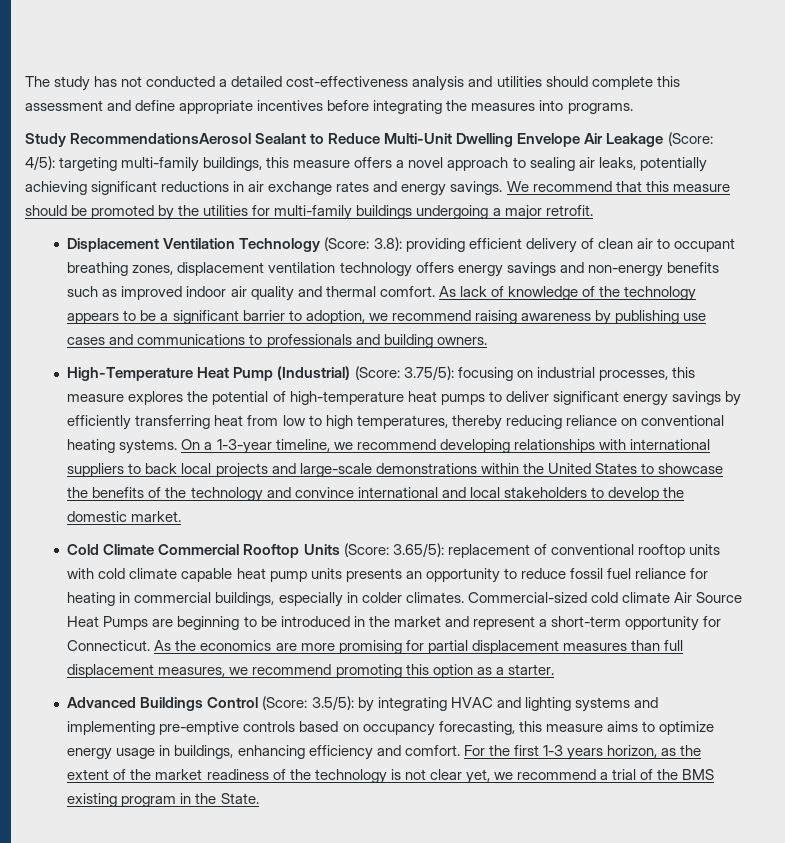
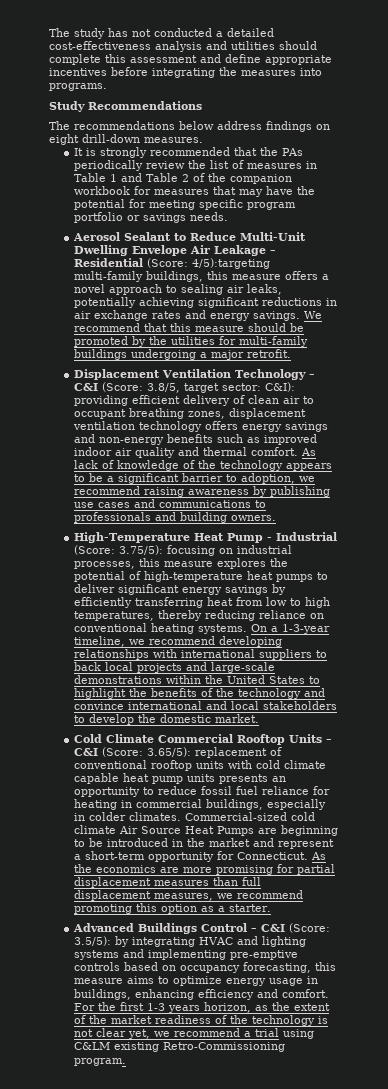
[70,133,252,144] RecommendationsAerosol -> [88,101,202,110] [49,121,330,132] [49,134,203,145] [73,147,303,158] [73,160,317,171] [73,173,292,184] [73,186,315,197] [73,199,296,210] [73,212,228,223] [72,232,120,241] Recommendations // The recommendations below address findings on eight drill-down measures. // It is strongly recommended that the PAs periodically review the list of measures in Table 1 and Table 2 of the companion workbook for measures that may have the potential for meeting specific program portfolio or savings needs. // Aerosol
[667,132,713,146] [25,156,118,171] (Score: 4/5): targeting -> [269,250,276,254] [73,258,270,269] – Residential (Score: 4/5):targeting
[324,237,402,251] (Score: 3.8): -> [308,374,315,378] [73,382,295,393] – C&I (Score: 3.8/5, target sector: C&I):
[277,366,351,380] (Industrial) -> [266,532,337,541] - Industrial
[657,463,723,474] showcase -> [73,688,126,699] highlight
(340, 549) none -> [325,739,332,743] [73,748,98,756] – C&I
(259, 702) none -> [250,924,285,932] – C&I
[640,769,715,780] [67,793,259,807] of the BMS existing program in the State. -> [282,1029,314,1039] [73,1042,285,1052] [73,1058,126,1066] using C&LM existing Retro-Commissioning program.

